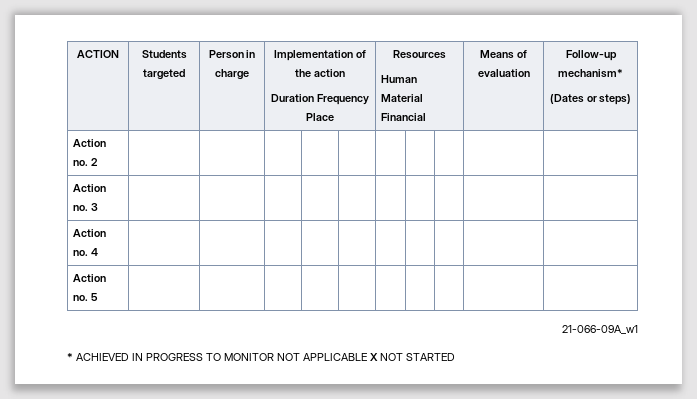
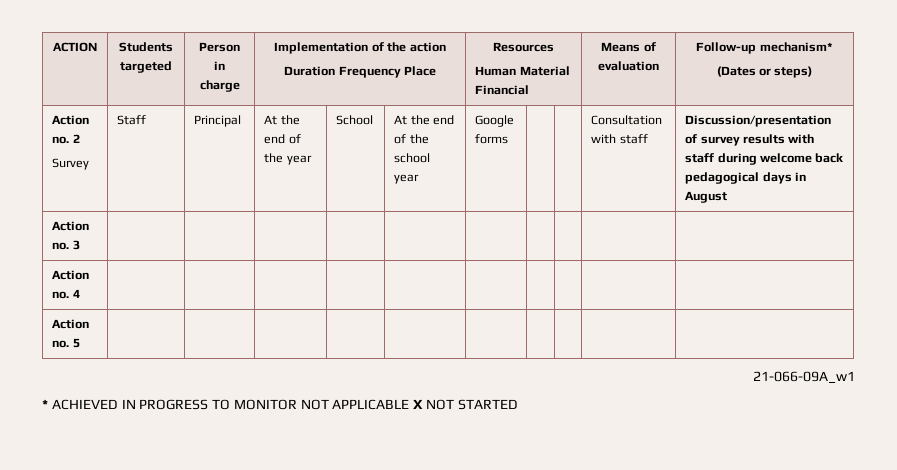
(99, 162) | | | | | | | | | | -> [52,158,90,170] [117,115,147,125] [194,115,242,127] [264,115,300,125] [264,134,301,144] [264,153,312,165] [336,115,374,125] [394,115,454,125] [394,134,429,144] [394,153,431,163] [394,174,420,184] [475,115,515,127] [475,134,509,144] [591,115,663,125] [591,134,648,144] [685,115,832,127] [685,134,815,146] [685,153,844,165] [685,172,806,184] [685,191,728,203] // Survey | Staff | Principal | At the end of the year | School | At the end of the school year | Google forms | | | Consultation with staff | Discussion/presentation of survey results with staff during welcome back pedagogical days in August

